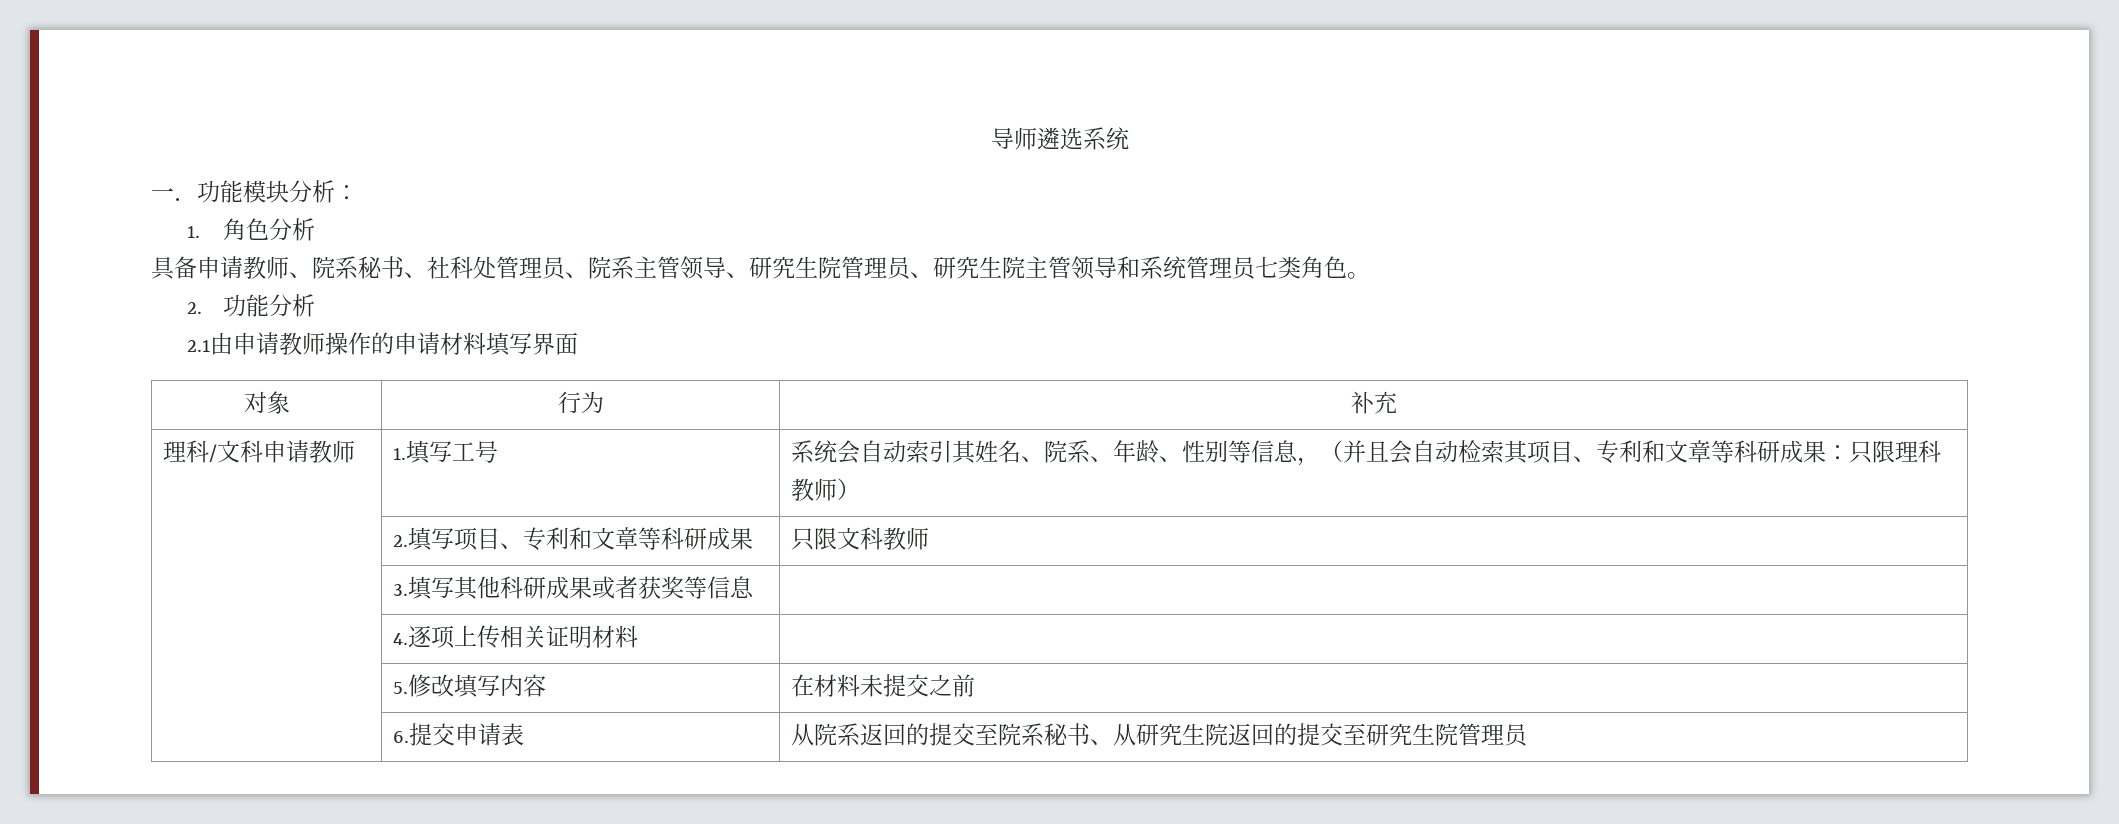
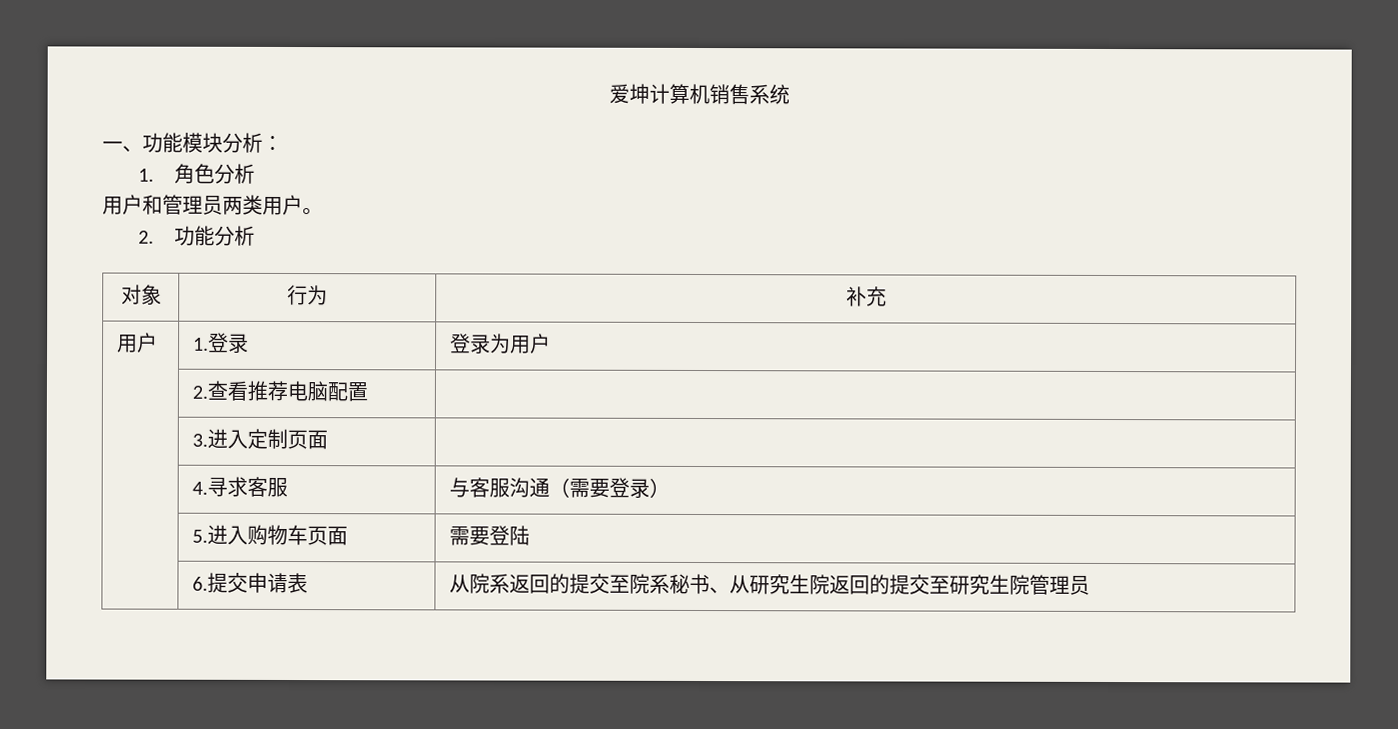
[990,127,1083,150] 导师遴选 -> [609,83,750,105] 爱坤计算机销售
[174,197,197,201] ． -> [122,145,143,152] 、
[151,256,1370,280] [187,294,316,317] [187,332,579,356] [243,391,290,414] [557,391,604,414] [1350,391,1397,414] [162,440,355,463] [392,440,498,464] [790,440,1941,466] [790,478,860,501] [392,527,753,551] [790,527,929,551] [392,576,754,600] [392,625,638,649] [392,674,546,698] [790,674,975,697] 具备申请教师、院系秘书、社科处管理员、院系主管领导、研究生院管理员、研究生院主管领导和系统管理员七类角色。 // 2.功能分析 // 2.1由申请教师操作的申请材料填写界面 // 对象 | 行为 | 补充 // 理科/文科申请教师 | 1.填写工号 | 系统会自动索引其姓名、院系、年龄、性别等信息，（并且会自动检索其项目、专利和文章等科研成果：只限理科教师） // | 2.填写项目、专利和文章等科研成果 | 只限文科教师 // | 3.填写其他科研成果或者获奖等信息 | // | 4.逐项上传相关证明材料 | // | 5.修改填写内容 | 在材料未提交之前 -> [102,194,323,216] [137,225,255,246] [120,284,162,305] [287,284,328,306] [845,286,887,307] [116,332,158,353] [192,332,249,353] [449,333,551,354] [191,380,368,402] [191,428,328,450] [191,476,288,497] [448,477,670,498] [191,524,348,546] [448,525,530,546] 用户和管理员两类用户。 // 2.功能分析 // 对象 | 行为 | 补充 // 用户 | 1.登录 | 登录为用户 // | 2.查看推荐电脑配置 | // | 3.进入定制页面 | // | 4.寻求客服 | 与客服沟通（需要登录） // | 5.进入购物车页面 | 需要登陆

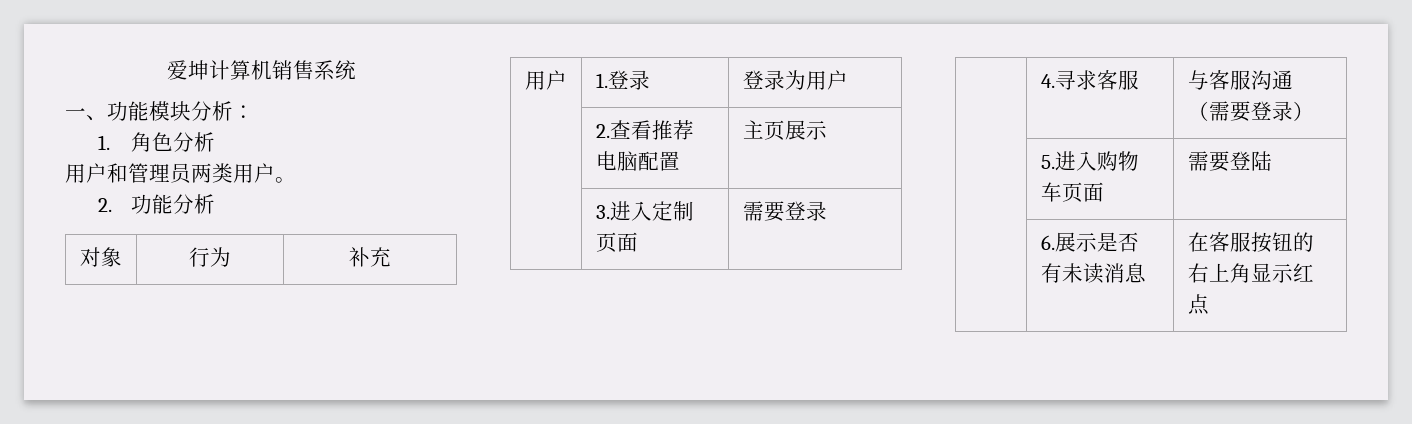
(368, 392) none -> [742,120,827,140] 主页展示
(328, 440) none -> [742,201,827,222] 需要登录
[206,572,308,594] [448,573,1090,595] 提交申请表 | 从院系返回的提交至院系秘书、从研究生院返回的提交至研究生院管理员 -> [1054,232,1139,252] [1040,263,1146,284] [1187,232,1314,253] [1187,263,1314,283] [1187,294,1209,315] 展示是否有未读消息 | 在客服按钮的右上角显示红点

